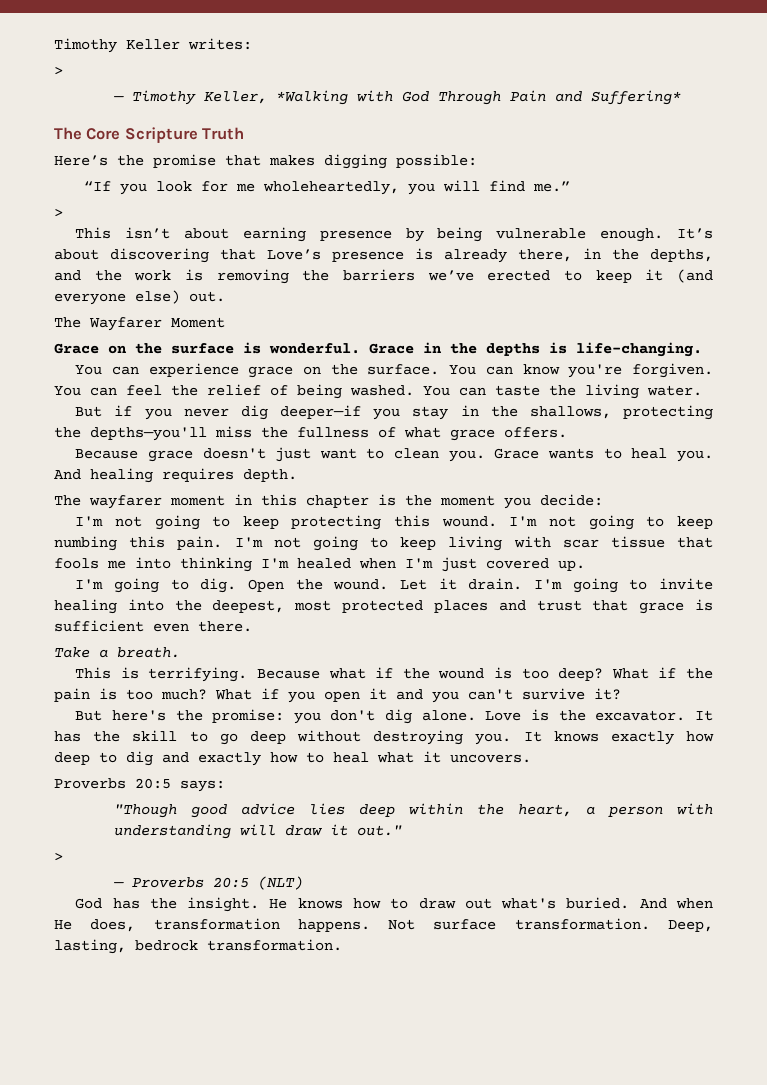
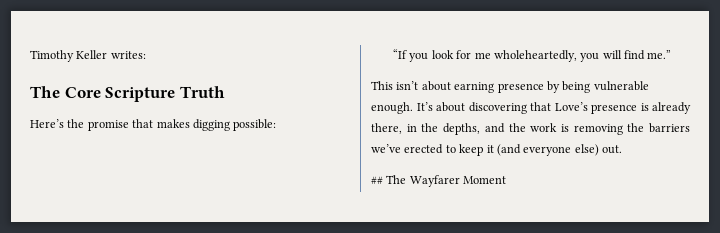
[54,67,63,75] [112,90,681,105] // > // — Timothy Keller, *Walking with God Through Pain and Suffering* -> (146, 55) none
[54,209,63,217] // > -> (672, 54) none
(225, 296) none -> [371,176,383,184] ##
[54,342,702,357] [75,363,714,378] [54,384,702,399] [75,405,714,420] [54,426,567,441] [75,447,713,462] [54,468,297,483] [54,494,603,509] [75,515,713,530] [54,536,713,551] [54,557,585,572] [75,578,714,593] [54,599,714,614] [54,620,252,632] [54,647,180,658] [75,667,713,682] [54,688,621,703] [75,709,713,724] [54,730,714,745] [54,751,531,766] [54,778,225,792] [113,803,713,818] [113,824,402,839] [54,853,63,861] [112,876,303,890] [75,897,714,912] [54,918,713,932] [54,939,342,954] // Grace on the surface is wonderful. Grace in the depths is life-changing. // You can experience grace on the surface. You can know you're forgiven. You can feel the relief of being washed. You can taste the living water. // But if you never dig deeper—if you stay in the shallows, protecting the depths—you'll miss the fullness of what grace offers. // Because grace doesn't just want to clean you. Grace wants to heal you. And healing requires depth. // The wayfarer moment in this chapter is the moment you decide: // I'm not going to keep protecting this wound. I'm not going to keep numbing this pain. I'm not going to keep living with scar tissue that fools me into thinking I'm healed when I'm just covered up. // I'm going to dig. Open the wound. Let it drain. I'm going to invite healing into the deepest, most protected places and trust that grace is sufficient even there. // Take a breath. // This is terrifying. Because what if the wound is too deep? What if the pain is too much? What if you open it and you can't survive it? // But here's the promise: you don't dig alone. Love is the excavator. It has the skill to go deep without destroying you. It knows exactly how deep to dig and exactly how to heal what it uncovers. // Proverbs 20:5 says: // "Though good advice lies deep within the heart, a person with understanding will draw it out." // > // — Proverbs 20:5 (NLT) // God has the insight. He knows how to draw out what's buried. And when He does, transformation happens. Not surface transformation. Deep, lasting, bedrock transformation. -> (507, 180) none

